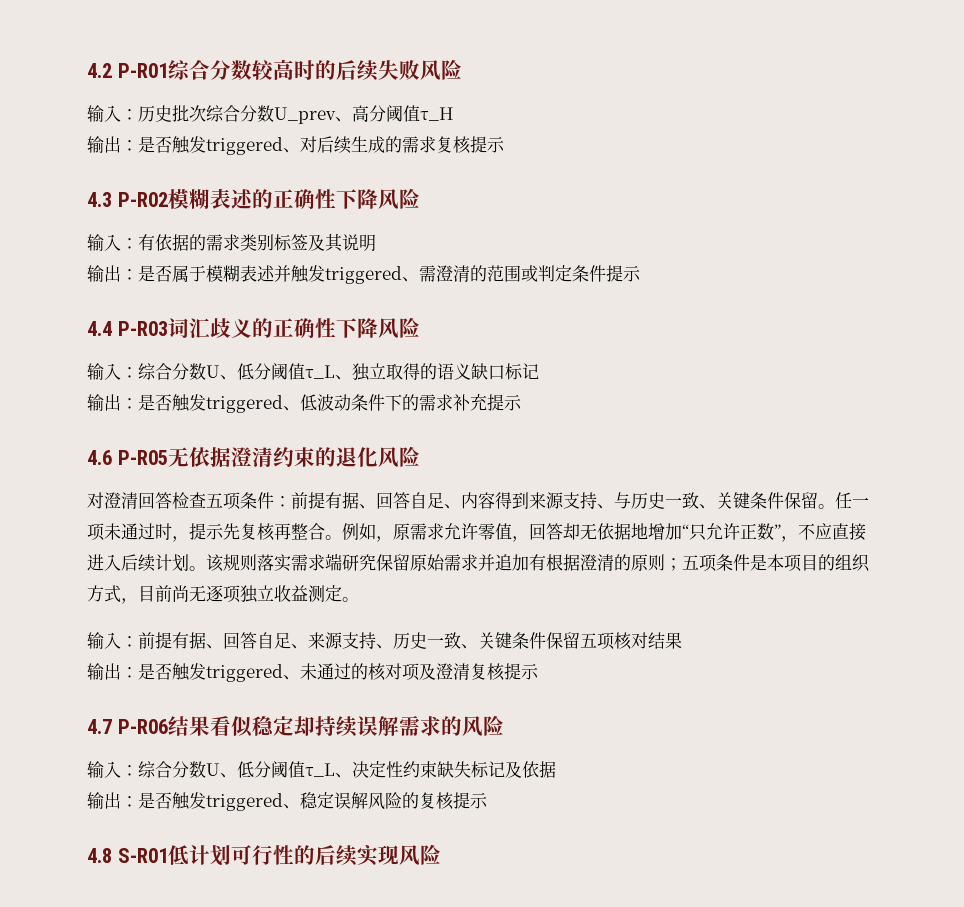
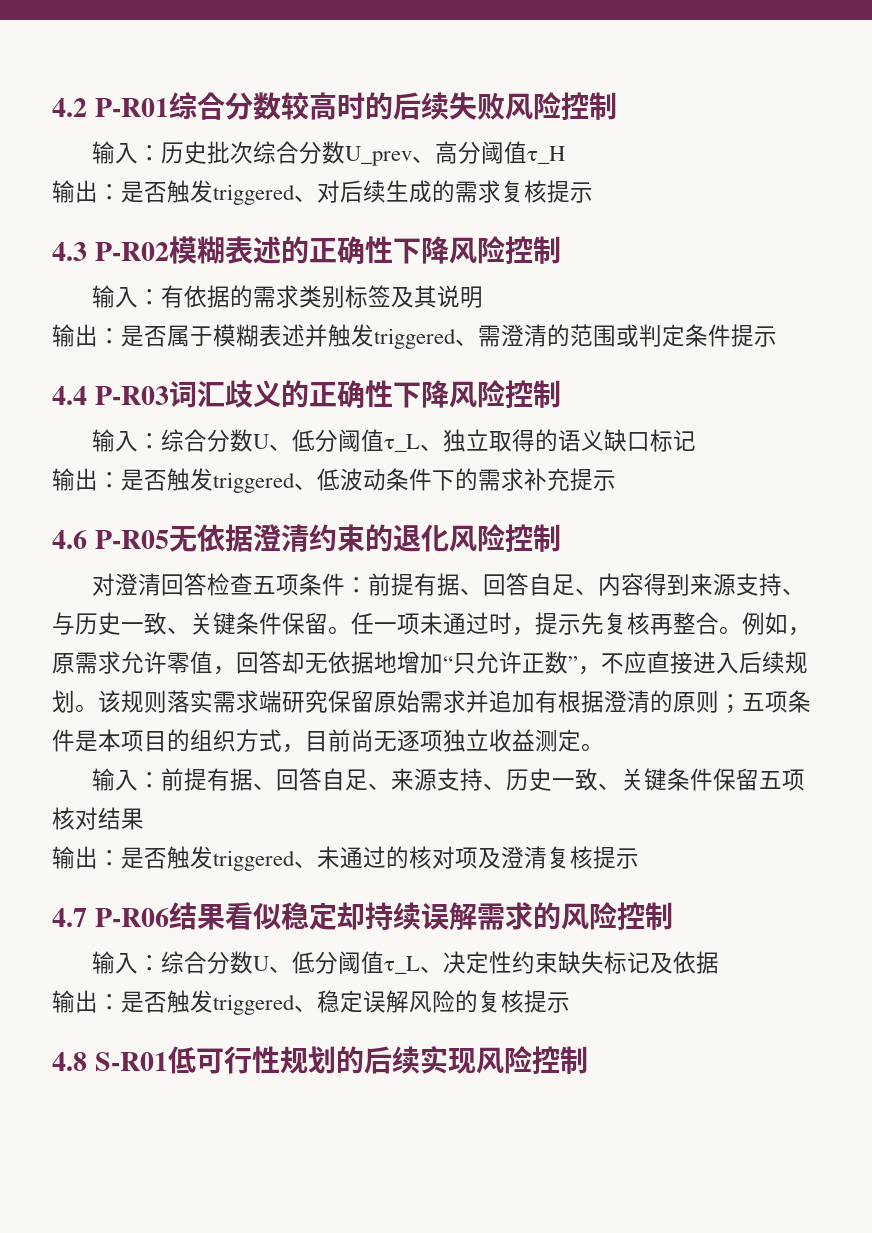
(462, 69) none -> [560,92,617,120] 控制
(420, 198) none -> [504,236,561,264] 控制
(420, 327) none -> [504,380,561,408] 控制
(420, 456) none -> [504,524,561,552] 控制
[155,554,172,571] 计 -> [785,651,808,674] 规
(504, 725) none -> [616,902,673,930] 控制
[188,845,294,866] 计划可行性 -> [195,1046,336,1074] 可行性规划
(441, 854) none -> [531,1046,588,1074] 控制

